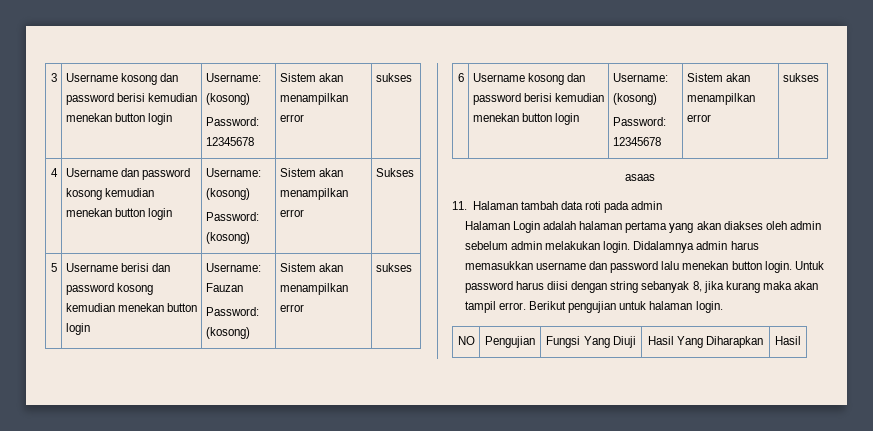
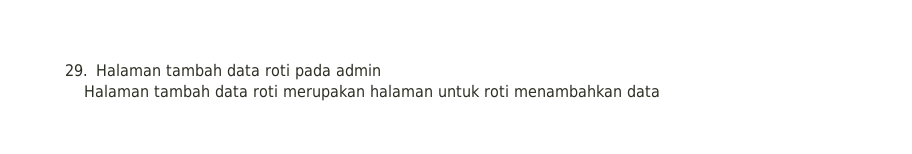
[50,73,57,82] [65,73,179,85] [65,93,198,105] [65,113,173,125] [205,73,261,82] [205,93,250,105] [205,117,259,126] [205,137,254,146] [279,73,343,82] [279,93,348,105] [279,114,304,122] [375,73,412,82] [50,168,58,177] [65,168,191,180] [65,188,154,200] [65,208,173,220] [205,168,261,177] [205,188,250,200] [205,212,259,221] [205,232,250,244] [279,168,343,177] [279,188,348,200] [279,209,304,217] [375,168,414,177] [50,263,57,272] [65,263,171,272] [65,283,153,295] [65,303,198,312] [65,323,90,335] [205,263,261,272] [205,283,243,292] [205,307,259,316] [205,327,250,339] [279,263,343,272] [279,283,348,295] [279,304,304,312] [375,263,412,272] [457,73,464,82] [472,73,586,85] [472,93,605,105] [472,113,580,125] [612,73,668,82] [612,93,657,105] [612,117,666,126] [612,137,661,146] [686,73,750,82] [686,93,755,105] [686,114,711,122] [782,73,819,82] [625,174,655,181] [452,201,467,210] 3 | Username kosong dan password berisi kemudian menekan button login | Username: (kosong) // Password: 12345678 | Sistem akan menampilkan error | sukses // 4 | Username dan password kosong kemudian menekan button login | Username: (kosong) // Password: (kosong) | Sistem akan menampilkan error | Sukses // 5 | Username berisi dan password kosong kemudian menekan button login | Username: Fauzan // Password: (kosong) | Sistem akan menampilkan error | sukses // 6 | Username kosong dan password berisi kemudian menekan button login | Username: (kosong) // Password: 12345678 | Sistem akan menampilkan error | sukses // asaas // 11. -> [65,64,88,77] 29.
[513,221,821,233] [464,241,759,253] [464,261,824,273] [464,281,818,293] [464,301,723,313] [457,336,475,345] [485,336,535,348] [546,336,636,348] [647,336,764,348] [775,336,801,345] Login adalah halaman pertama yang akan diakses oleh admin sebelum admin melakukan login. Didalamnya admin harus memasukkan username dan password lalu menekan button login. Untuk password harus diisi dengan string sebanyak 8, jika kurang maka akan tampil error. Berikut pengujian untuk halaman login. // NO | Pengujian | Fungsi Yang Diuji | Hasil Yang Diharapkan | Hasil -> [154,84,661,101] tambah data roti merupakan halaman untuk roti menambahkan data

